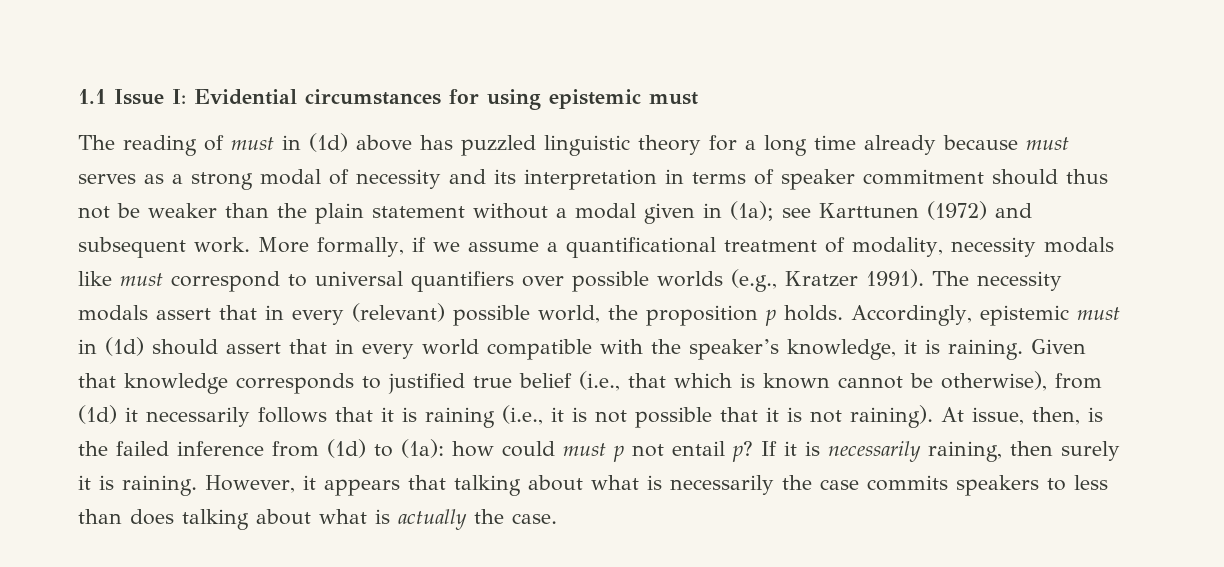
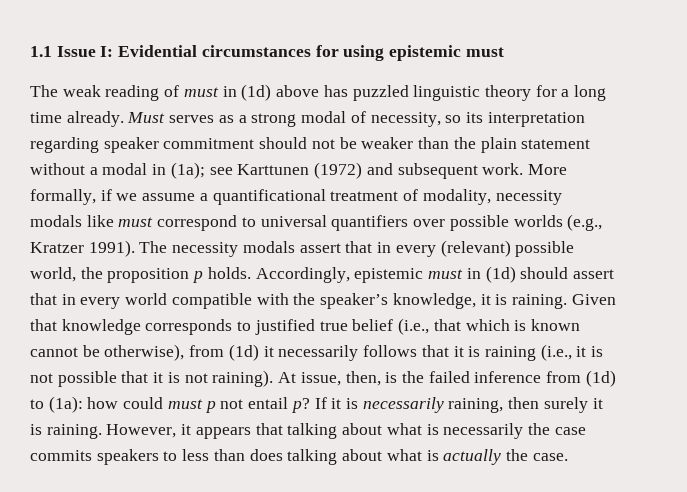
(115, 142) none -> [62,85,101,97] weak
[864,135,1069,155] already because must -> [66,111,166,127] already. Must
[356,169,774,190] necessity and its interpretation in terms of -> [370,112,585,127] [30,137,99,153] necessity, so its interpretation regarding
[1066,169,1108,184] thus -> (308, 143) none
[644,203,695,224] given -> (148, 169) none

